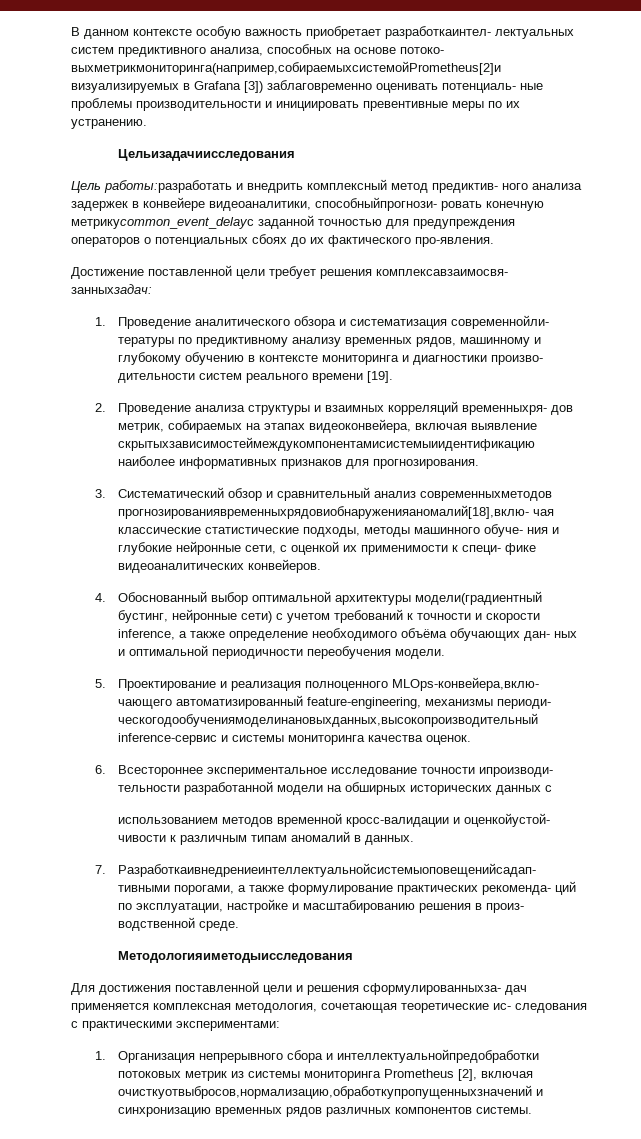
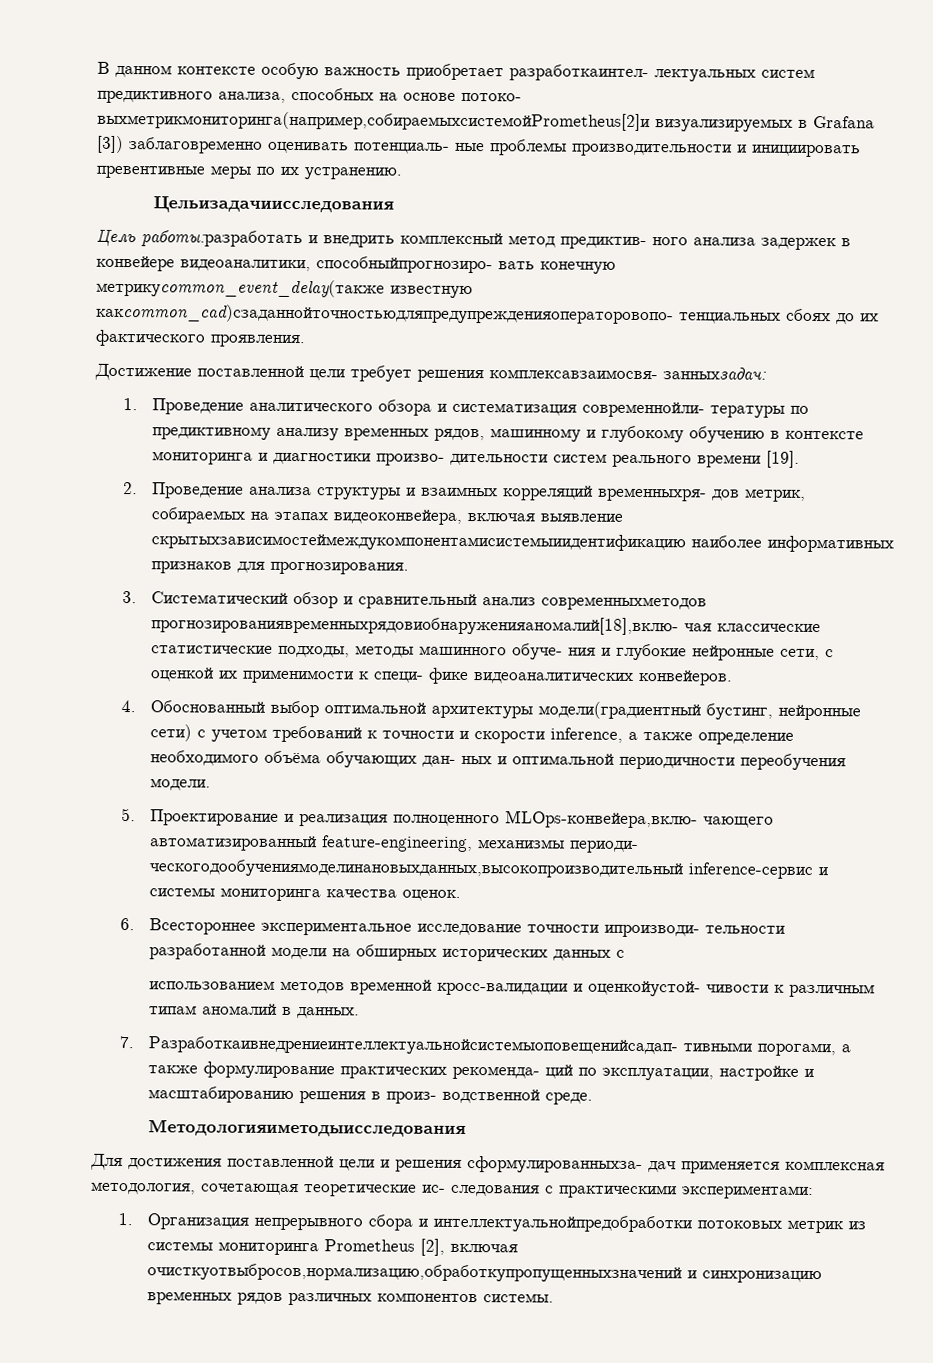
[315,197,545,211] [71,215,516,229] [71,237,249,247] способныйпрогнози- ровать конечную метрикуcommon_event_delayс заданной точностью для предупреждения операторов о потенциальных -> [316,256,617,274] [96,278,474,299] [96,303,782,325] способныйпрогнозиро- вать конечную метрикуcommon_event_delay(также известную какcommon_cad)сзаданнойточностьюдляпредупрежденияоператоровопо- тенциальных
[415,237,495,247] про-явления. -> [210,334,306,348] проявления.

